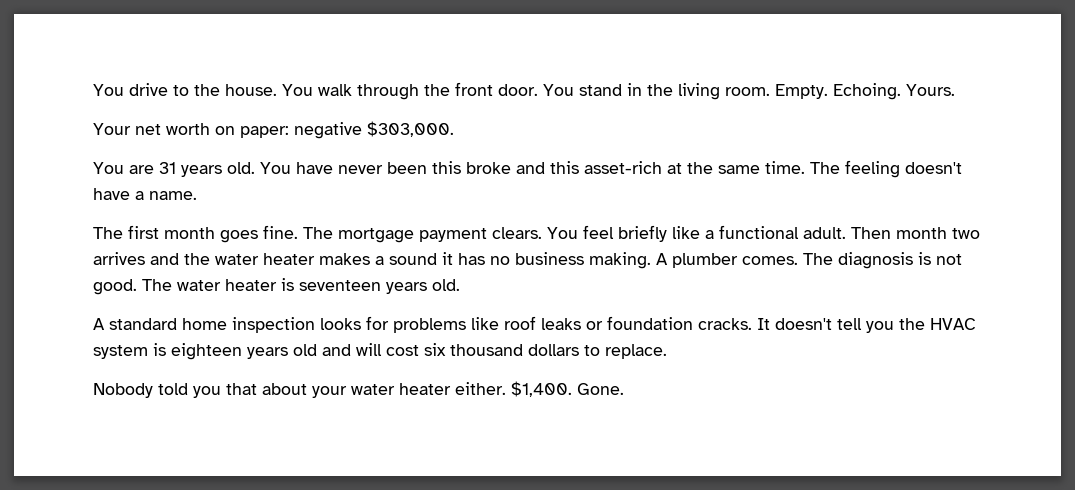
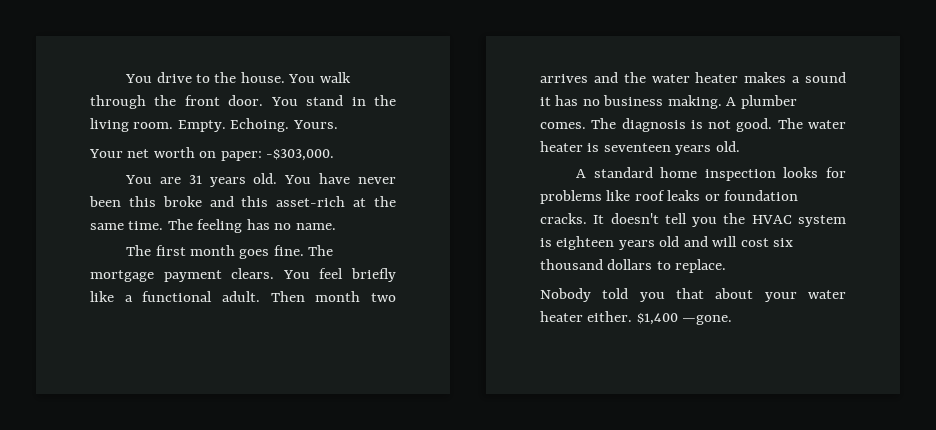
[294,121,454,139] negative $303,000. -> [266,149,335,161] -$303,000.
[905,162,962,174] [93,188,144,200] doesn't have a -> [246,219,292,230] has no
[511,381,624,397] $1,400. Gone. -> [636,313,733,325] $1,400 —gone.

